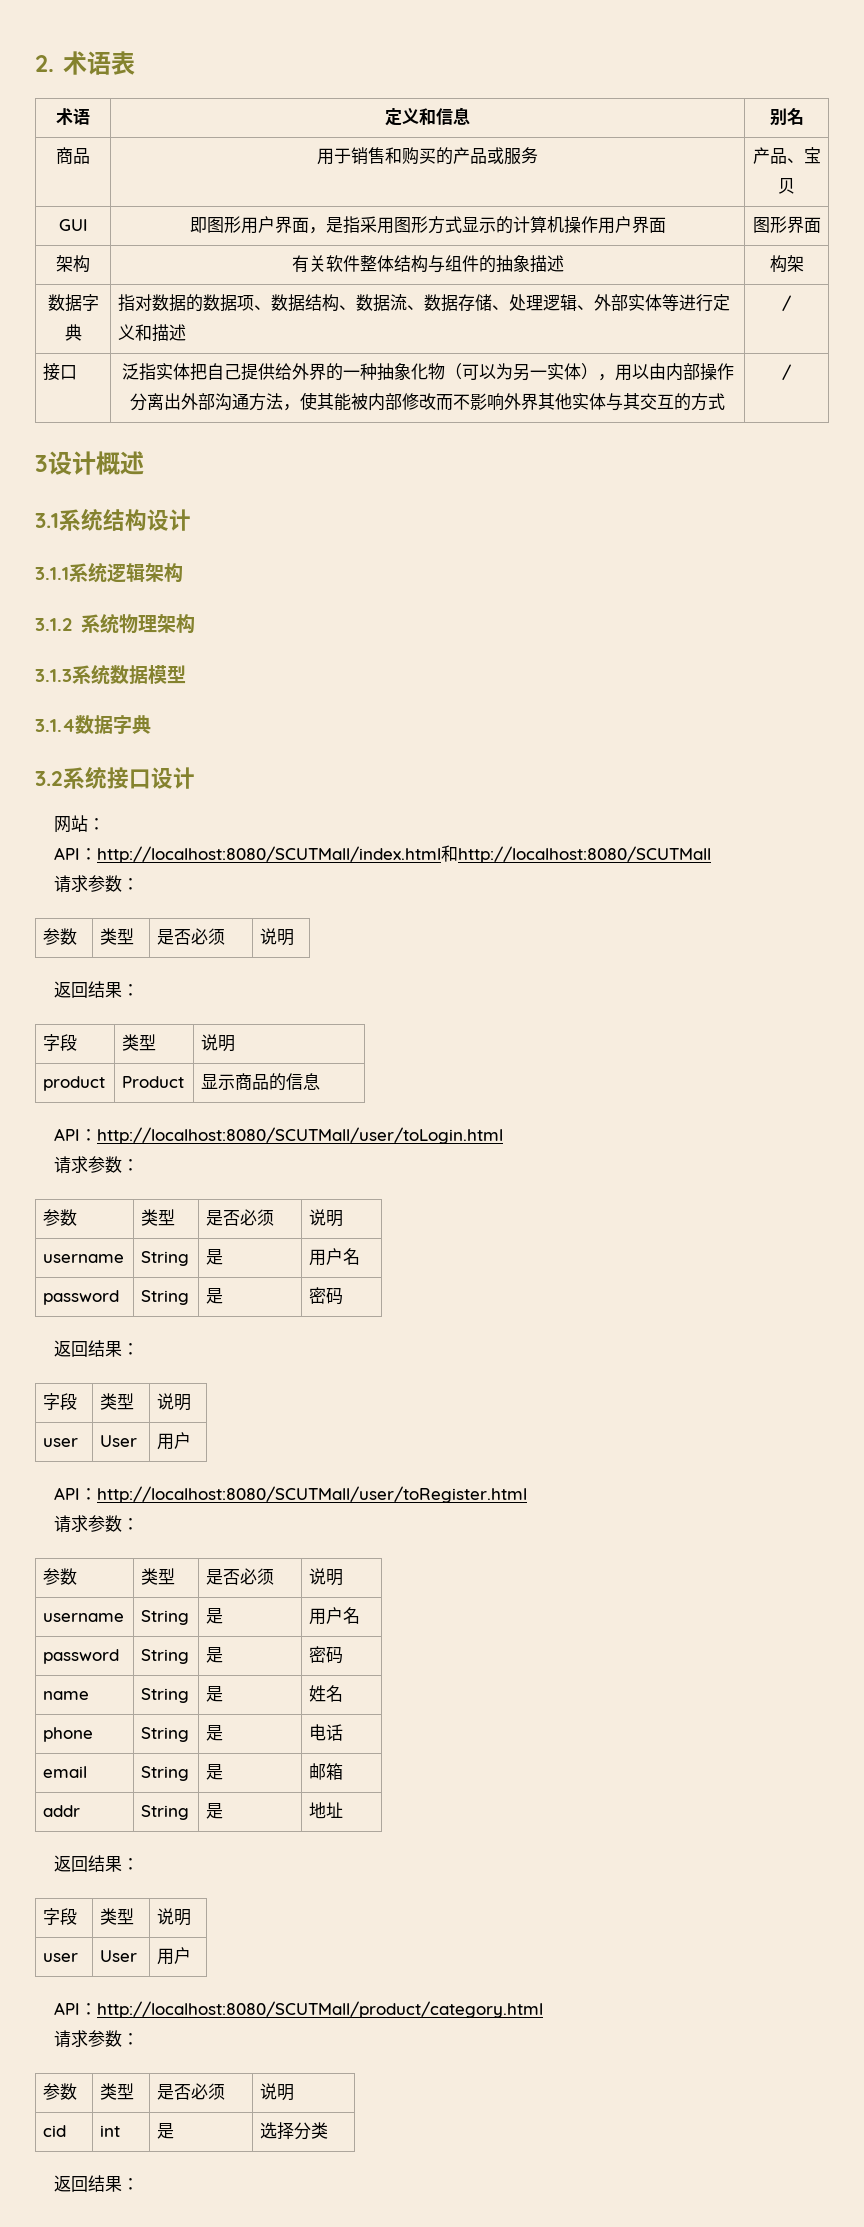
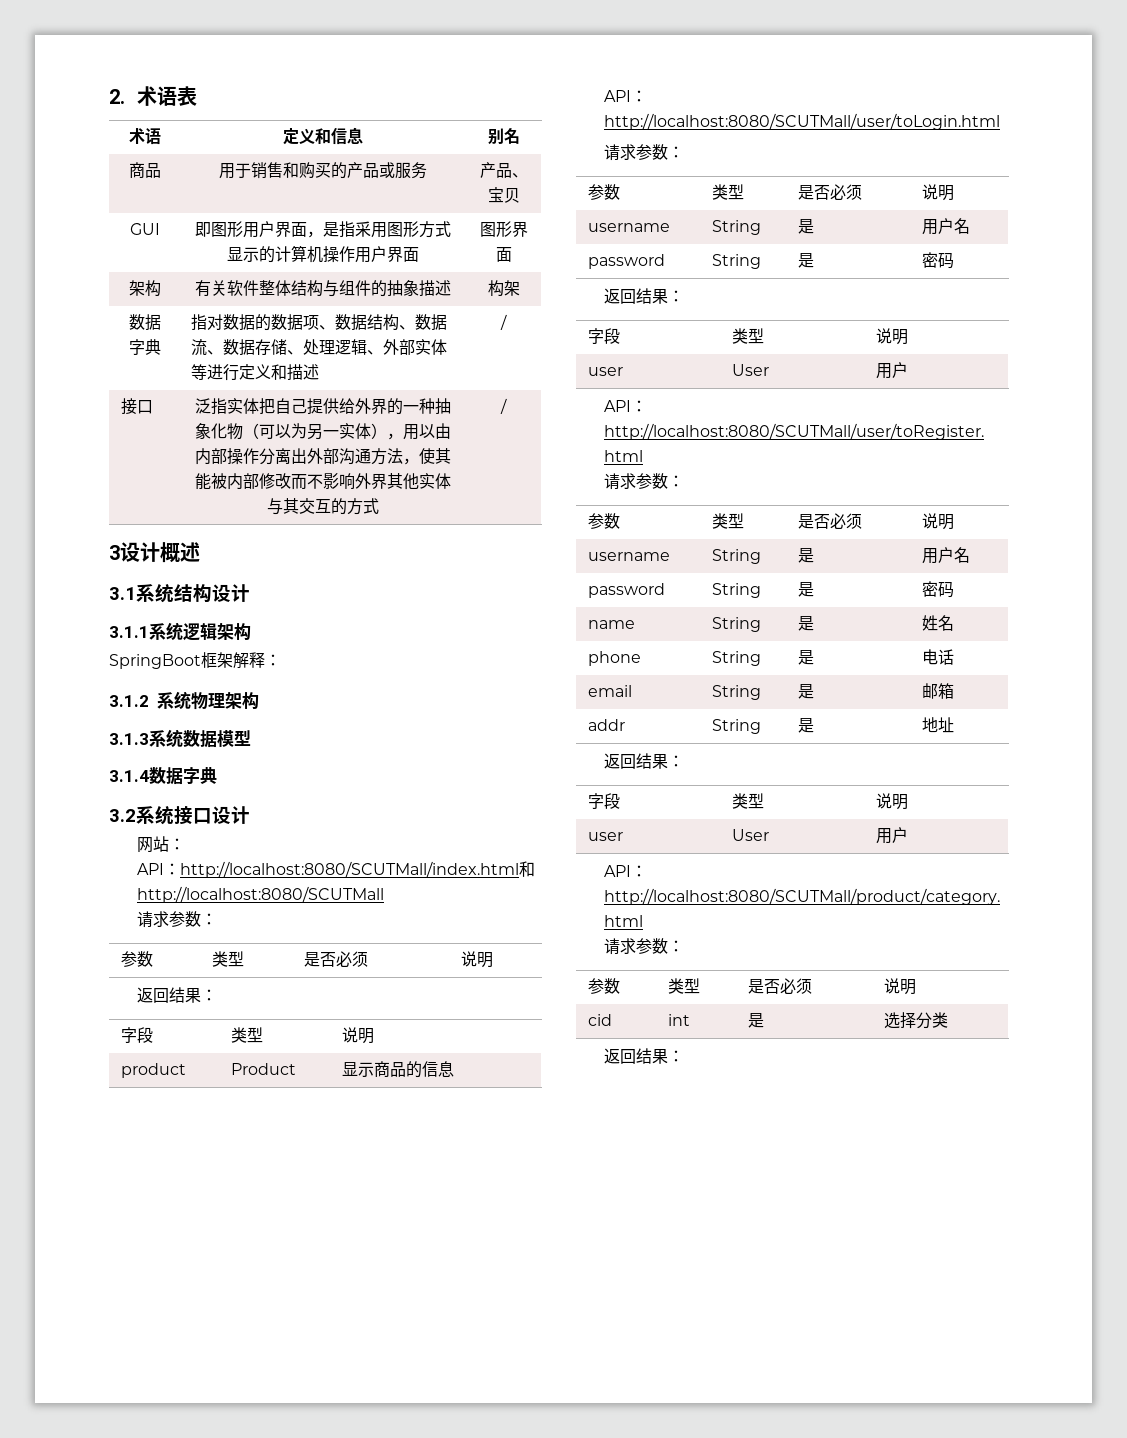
(183, 573) none -> [109,652,281,669] // SpringBoot框架解释：

